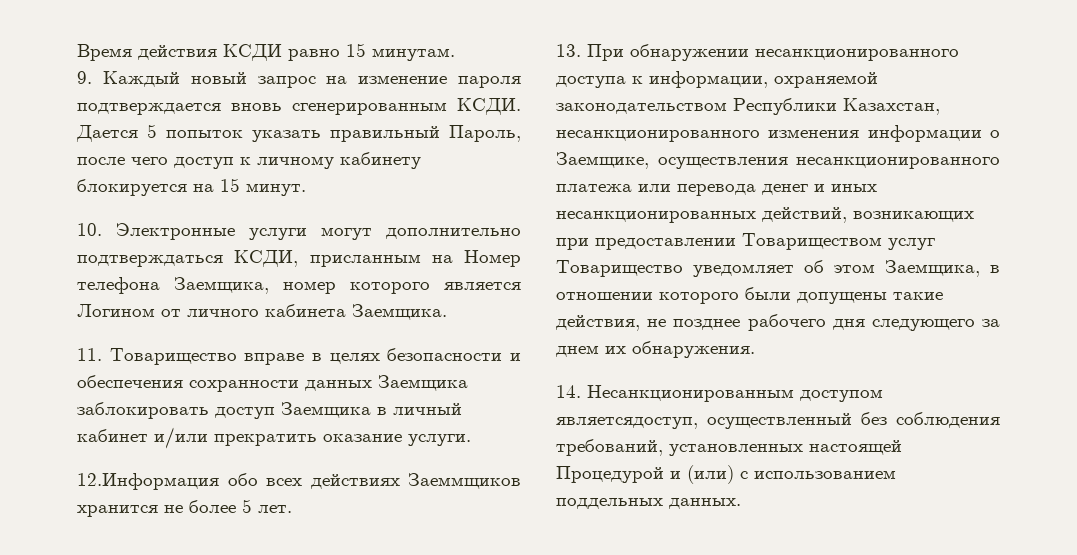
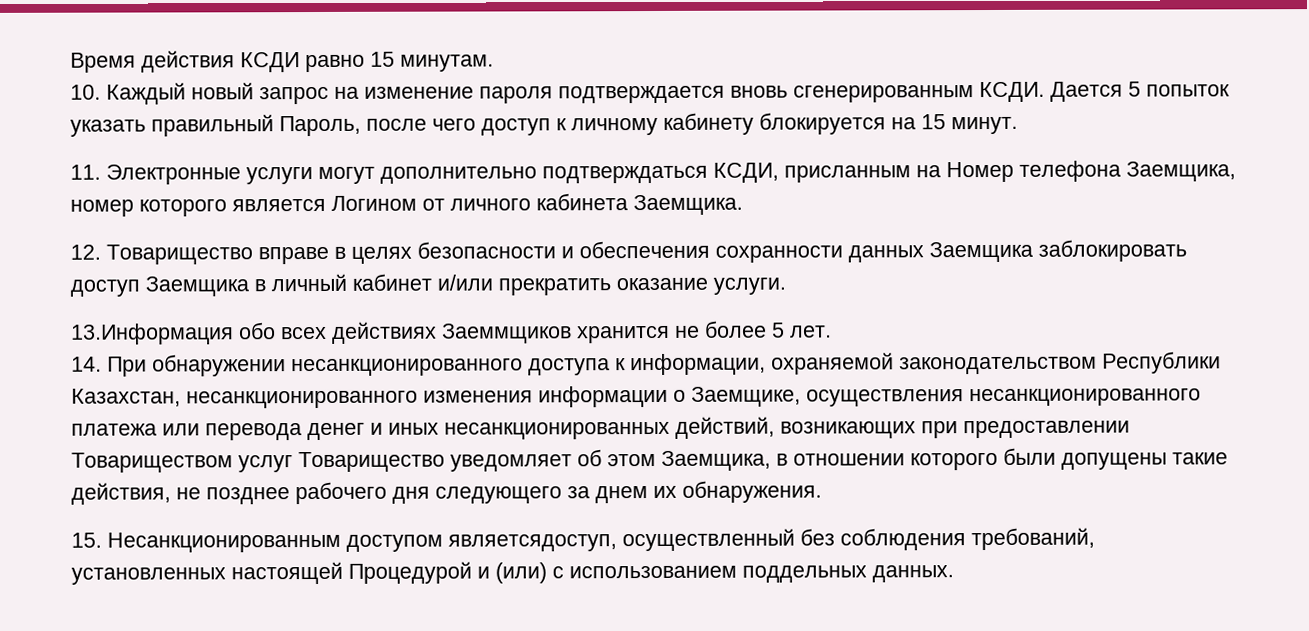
[77,71,92,84] 9. -> [70,84,101,100] 10.
[77,223,102,236] 10. -> [70,164,101,180] 11.
[77,348,102,361] 11. -> [70,244,101,260] 12.
[77,473,219,490] 12.Информация -> [71,323,234,345] 13.Информация
[556,44,581,57] 13. -> [71,356,102,372] 14.
[556,385,581,398] 14. -> [71,532,102,548] 15.

